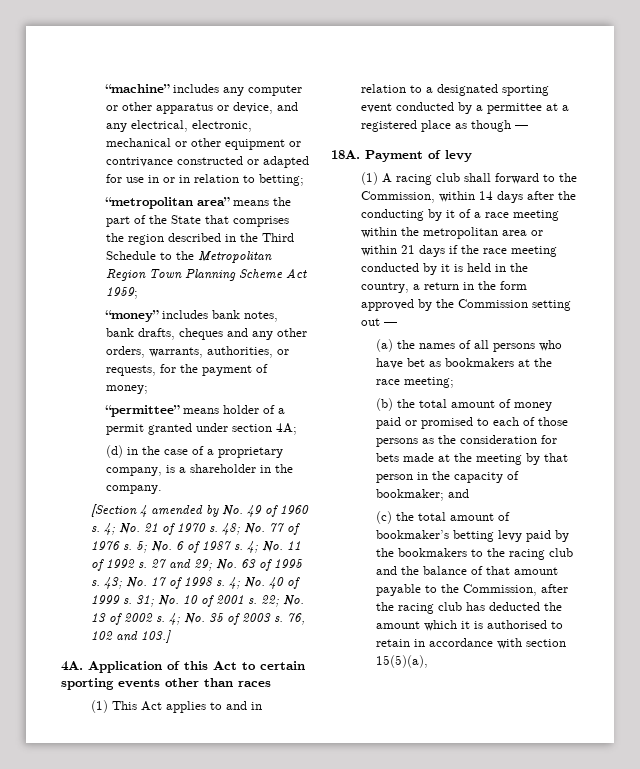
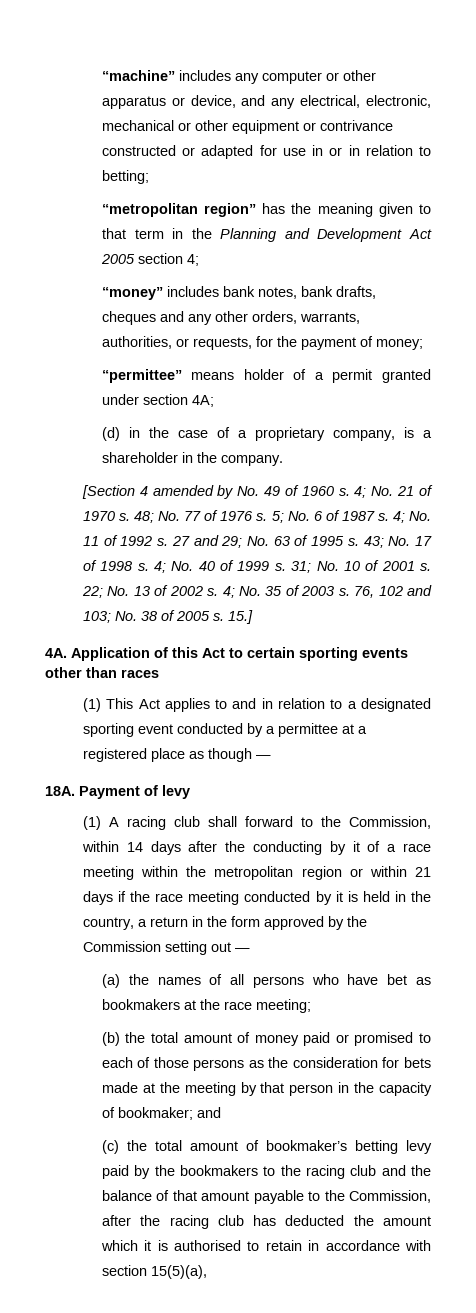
[196,197,291,206] [105,215,289,227] [105,233,294,245] [105,251,272,263] [105,268,307,281] [105,287,138,299] area” means the part of the State that comprises the region described in the Third Schedule to the Metropolitan Region Town Planning Scheme Act 1959; -> [204,203,432,217] [101,228,432,242] [100,253,199,266] region” has the meaning given to that term in the Planning and Development Act 2005 section 4;
[140,630,171,643] 103.] -> [82,610,253,624] 103; No. 38 of 2005 s. 15.]
[501,230,527,236] area -> [301,866,342,880] region

